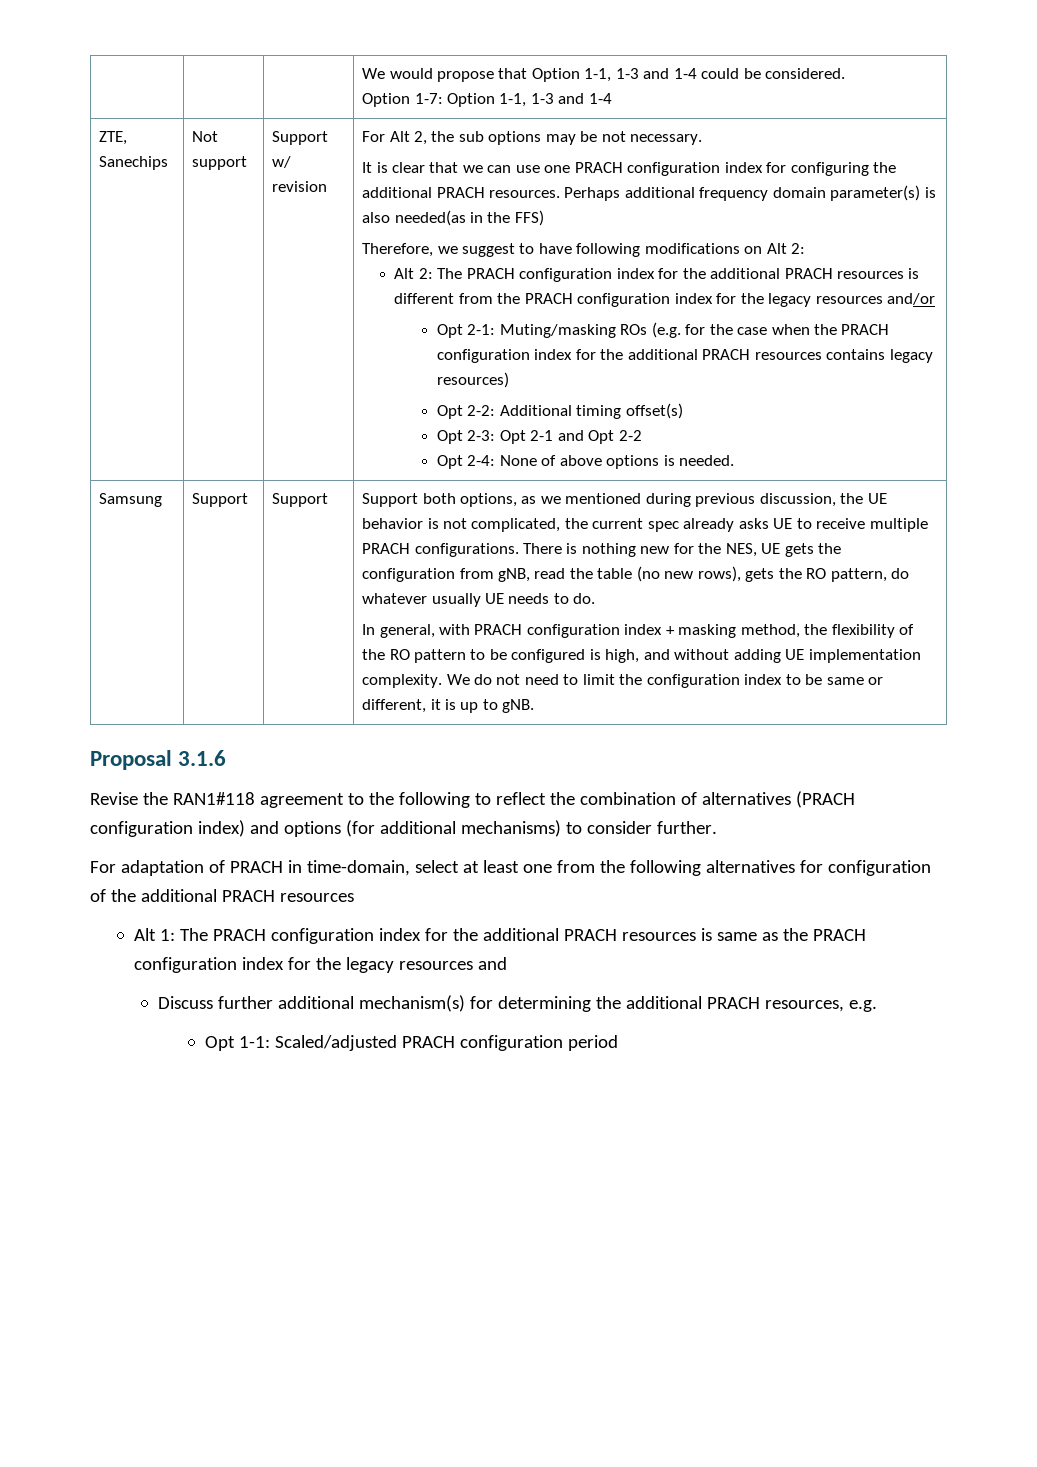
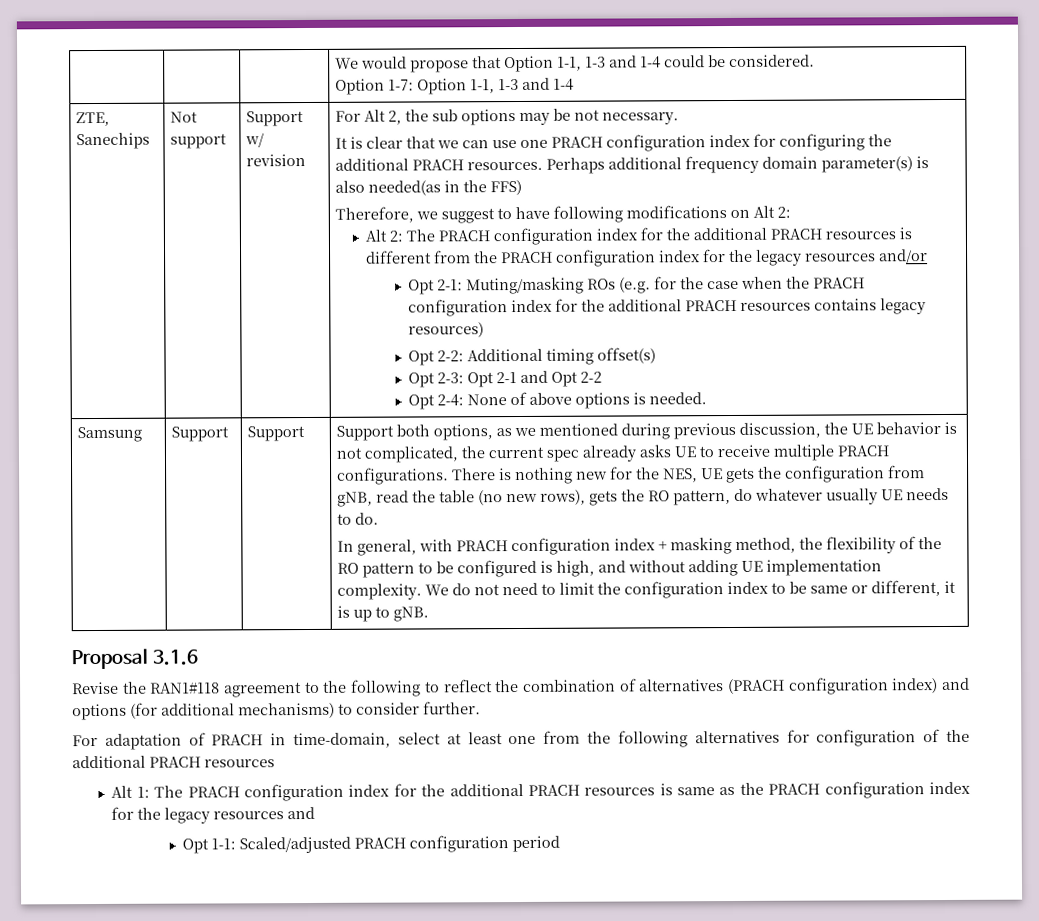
[157,995,877,1012] // Discuss further additional mechanism(s) for determining the additional PRACH resources, e.g. -> (316, 813) none

